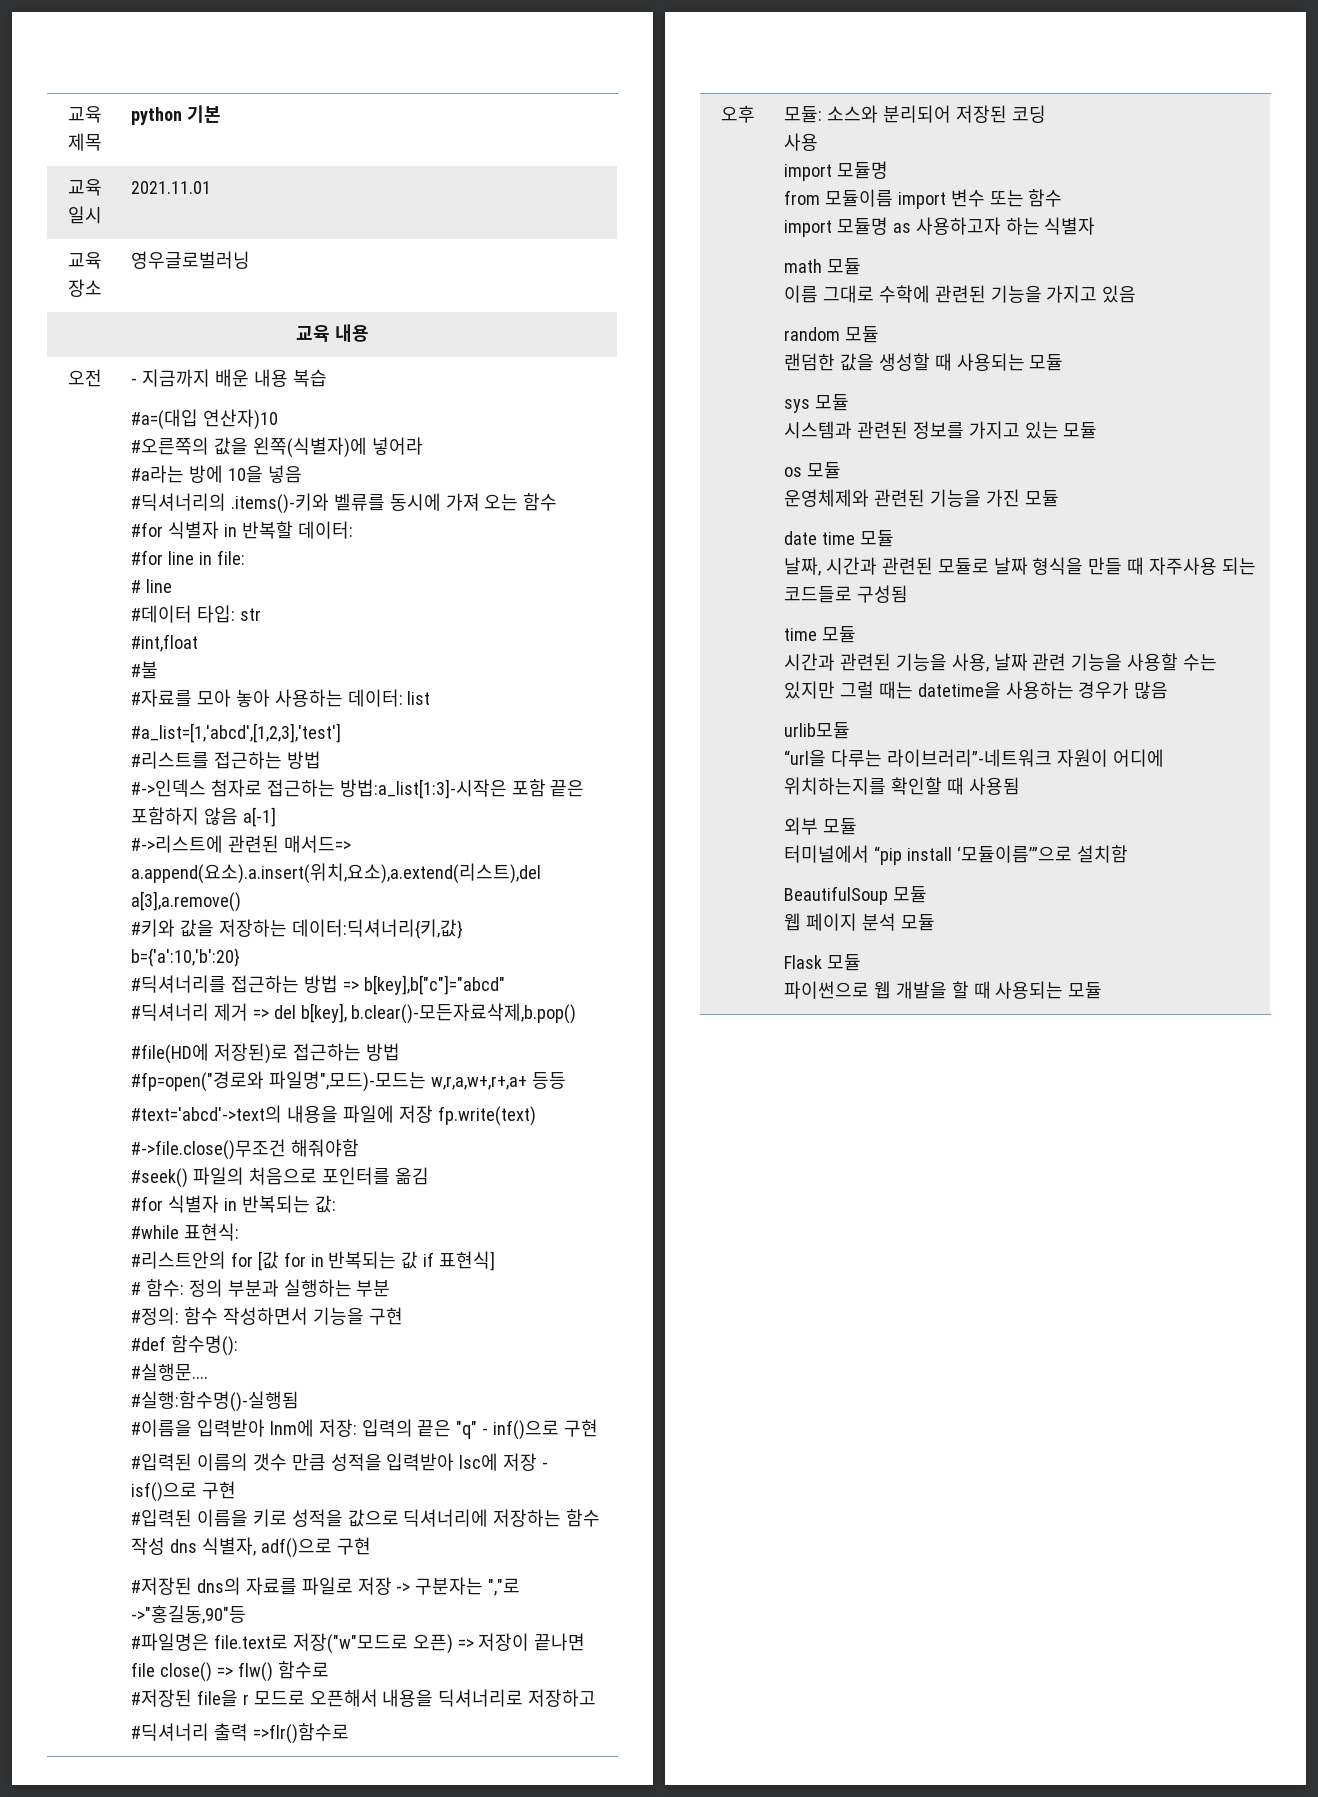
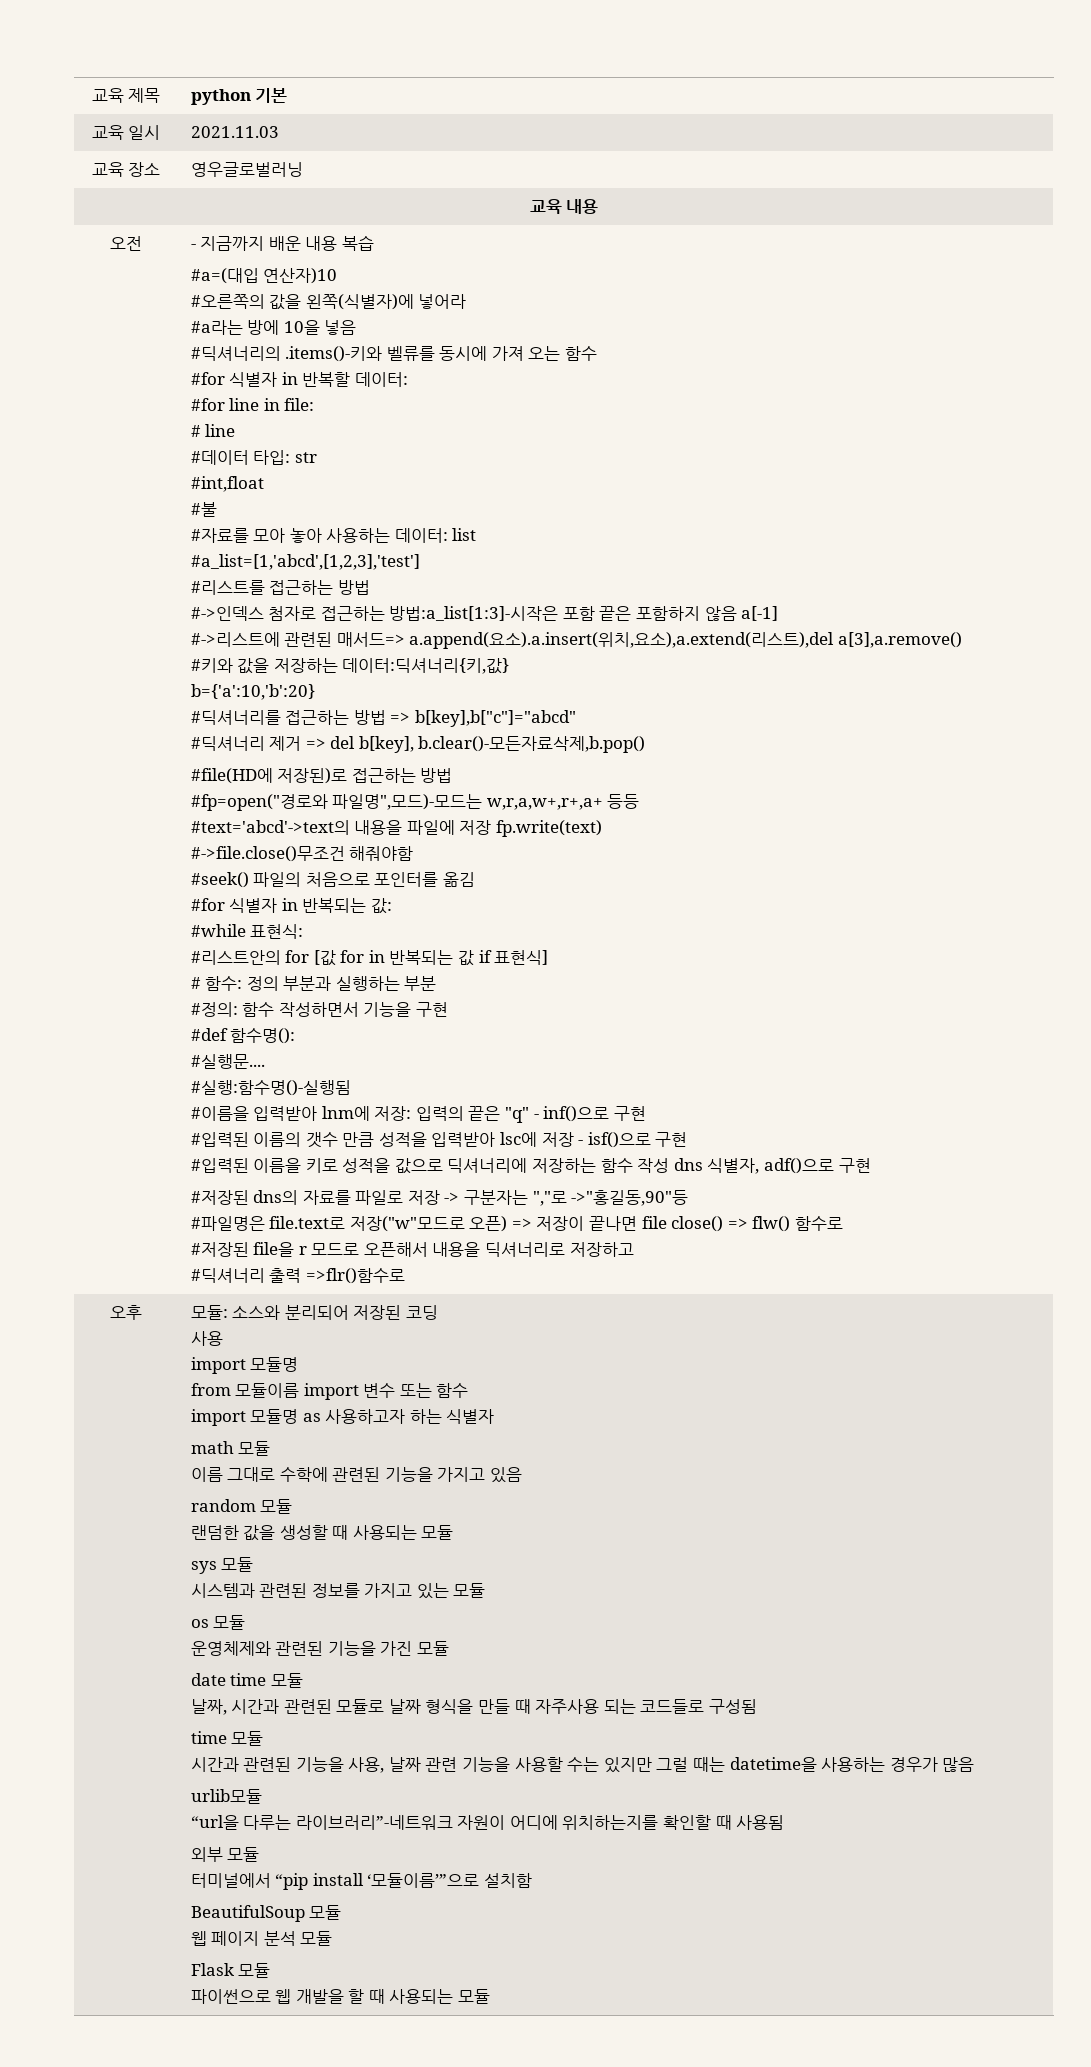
[131,181,212,194] 2021.11.01 -> [190,126,279,138] 2021.11.03

